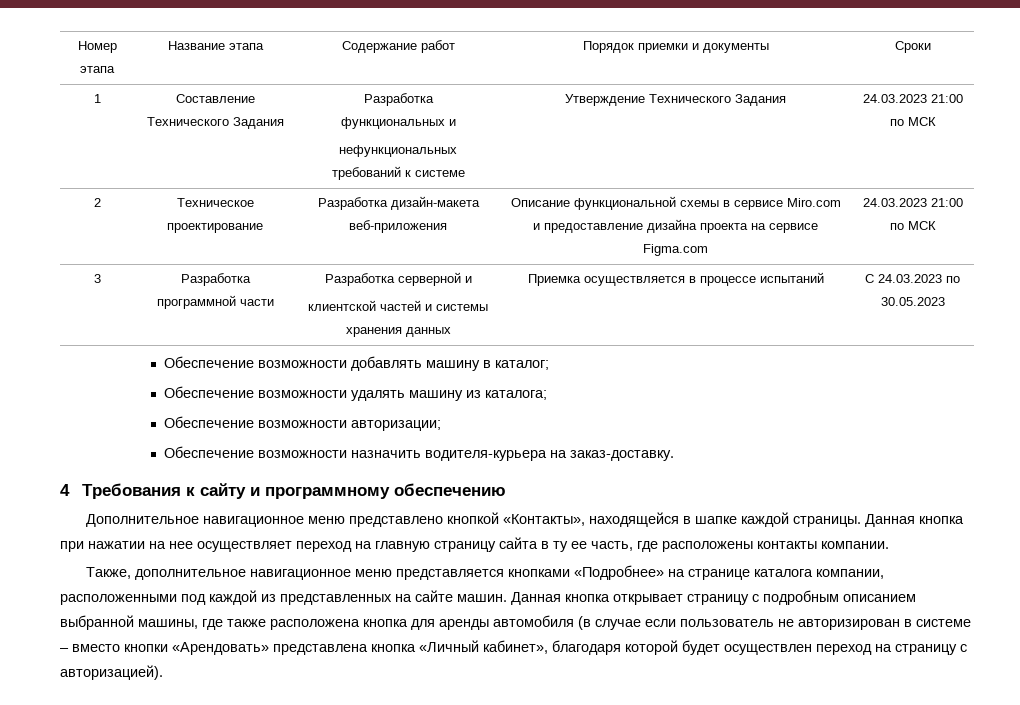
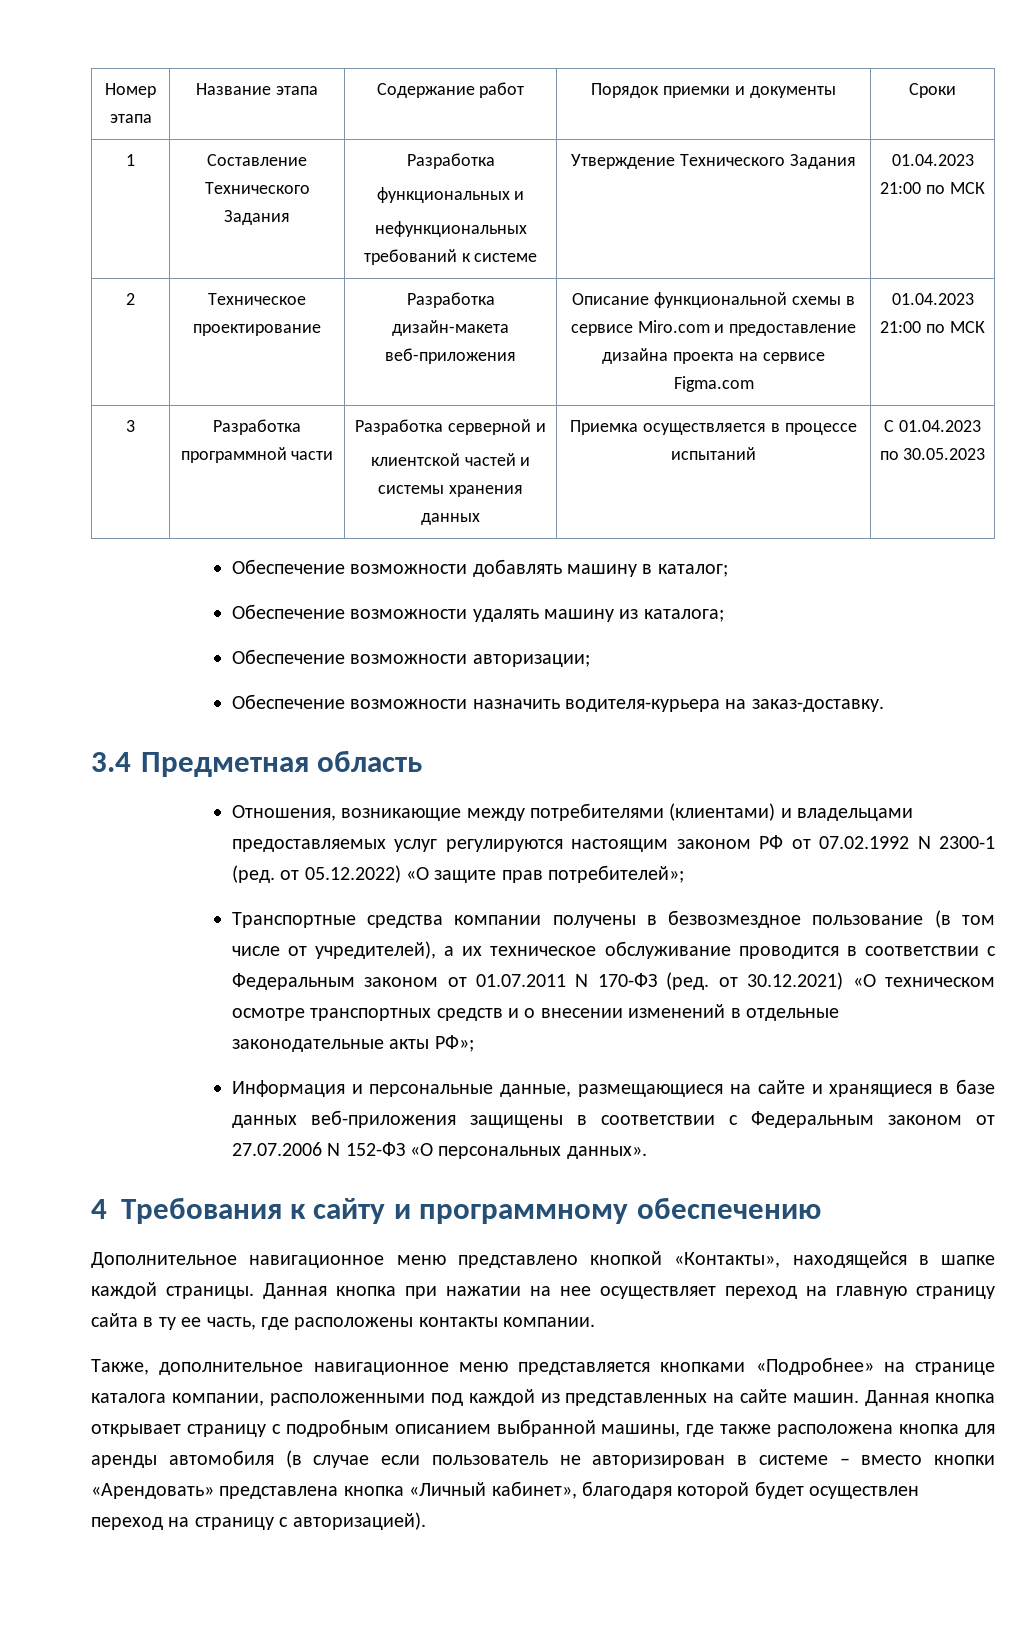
[862,94,927,103] 24.03.2023 -> [891,154,974,166] 01.04.2023
[862,198,927,207] 24.03.2023 -> [891,293,974,305] 01.04.2023
[878,274,942,283] 24.03.2023 -> [898,420,981,432] 01.04.2023
(675, 455) none -> [91,750,423,777] [231,803,914,821] [231,835,995,852] [231,865,685,883] [231,910,995,928] [231,941,996,959] [231,972,995,990] [231,1004,840,1021] [231,1035,474,1052] [231,1079,996,1097] [231,1110,995,1128] [231,1142,647,1159] // 3.4 Предметная область // Отношения, возникающие между потребителями (клиентами) и владельцами предоставляемых услуг регулируются настоящим законом РФ от 07.02.1992 N 2300-1 (ред. от 05.12.2022) «О защите прав потребителей»; // Транспортные средства компании получены в безвозмездное пользование (в том числе от учредителей), а их техническое обслуживание проводится в соответствии с Федеральным законом от 01.07.2011 N 170-ФЗ (ред. от 30.12.2021) «О техническом осмотре транспортных средств и о внесении изменений в отдельные законодательные акты РФ»; // Информация и персональные данные, размещающиеся на сайте и хранящиеся в базе данных веб-приложения защищены в соответствии с Федеральным законом от 27.07.2006 N 152-ФЗ «О персональных данных».

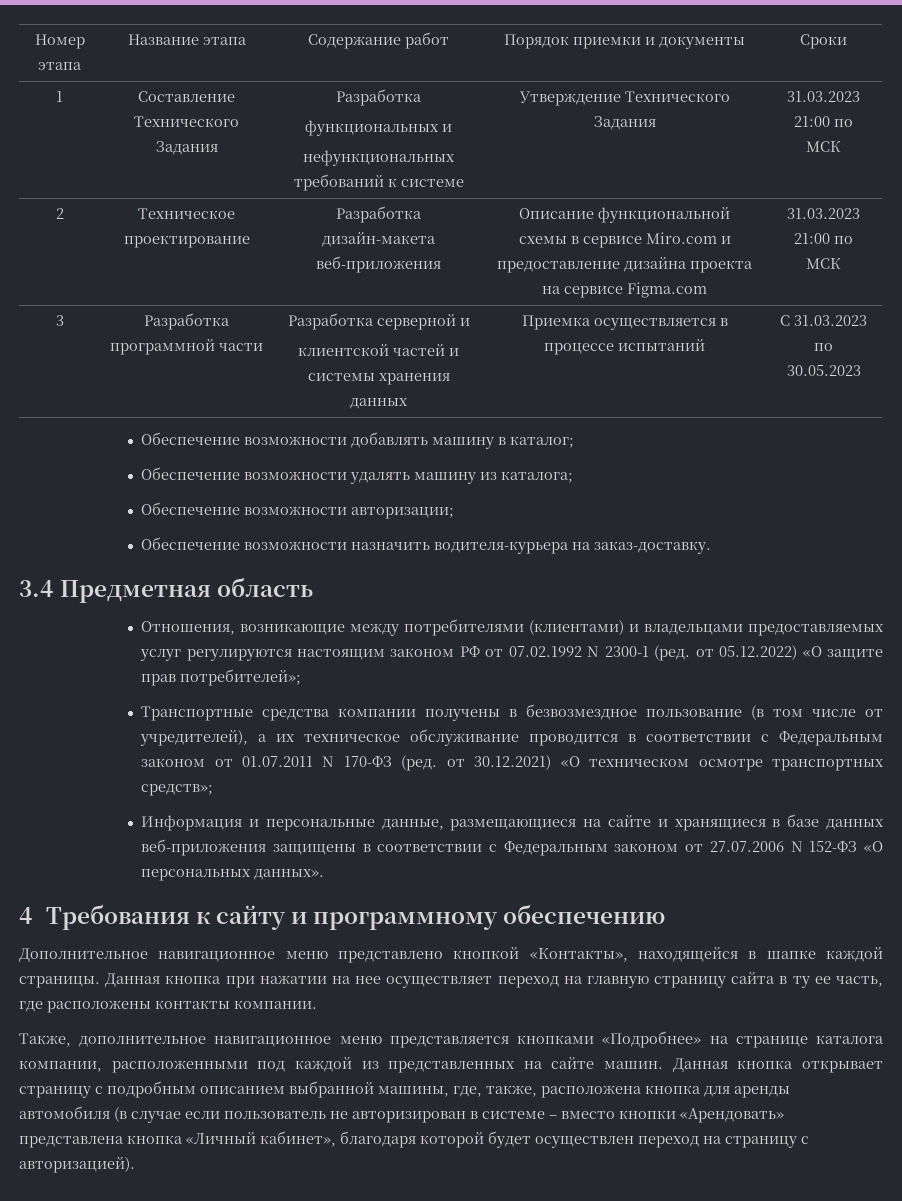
[891,154,974,166] 01.04.2023 -> [787,91,860,102] 31.03.2023
[891,293,974,305] 01.04.2023 -> [787,208,860,219] 31.03.2023
[898,420,981,432] 01.04.2023 -> [794,315,867,326] 31.03.2023
[436,1004,840,1021] [231,1035,474,1052] средств и о внесении изменений в отдельные законодательные акты РФ»; -> [141,784,214,796] средств»;
[686,1424,772,1437] где также -> [453,1085,537,1097] где, также,

